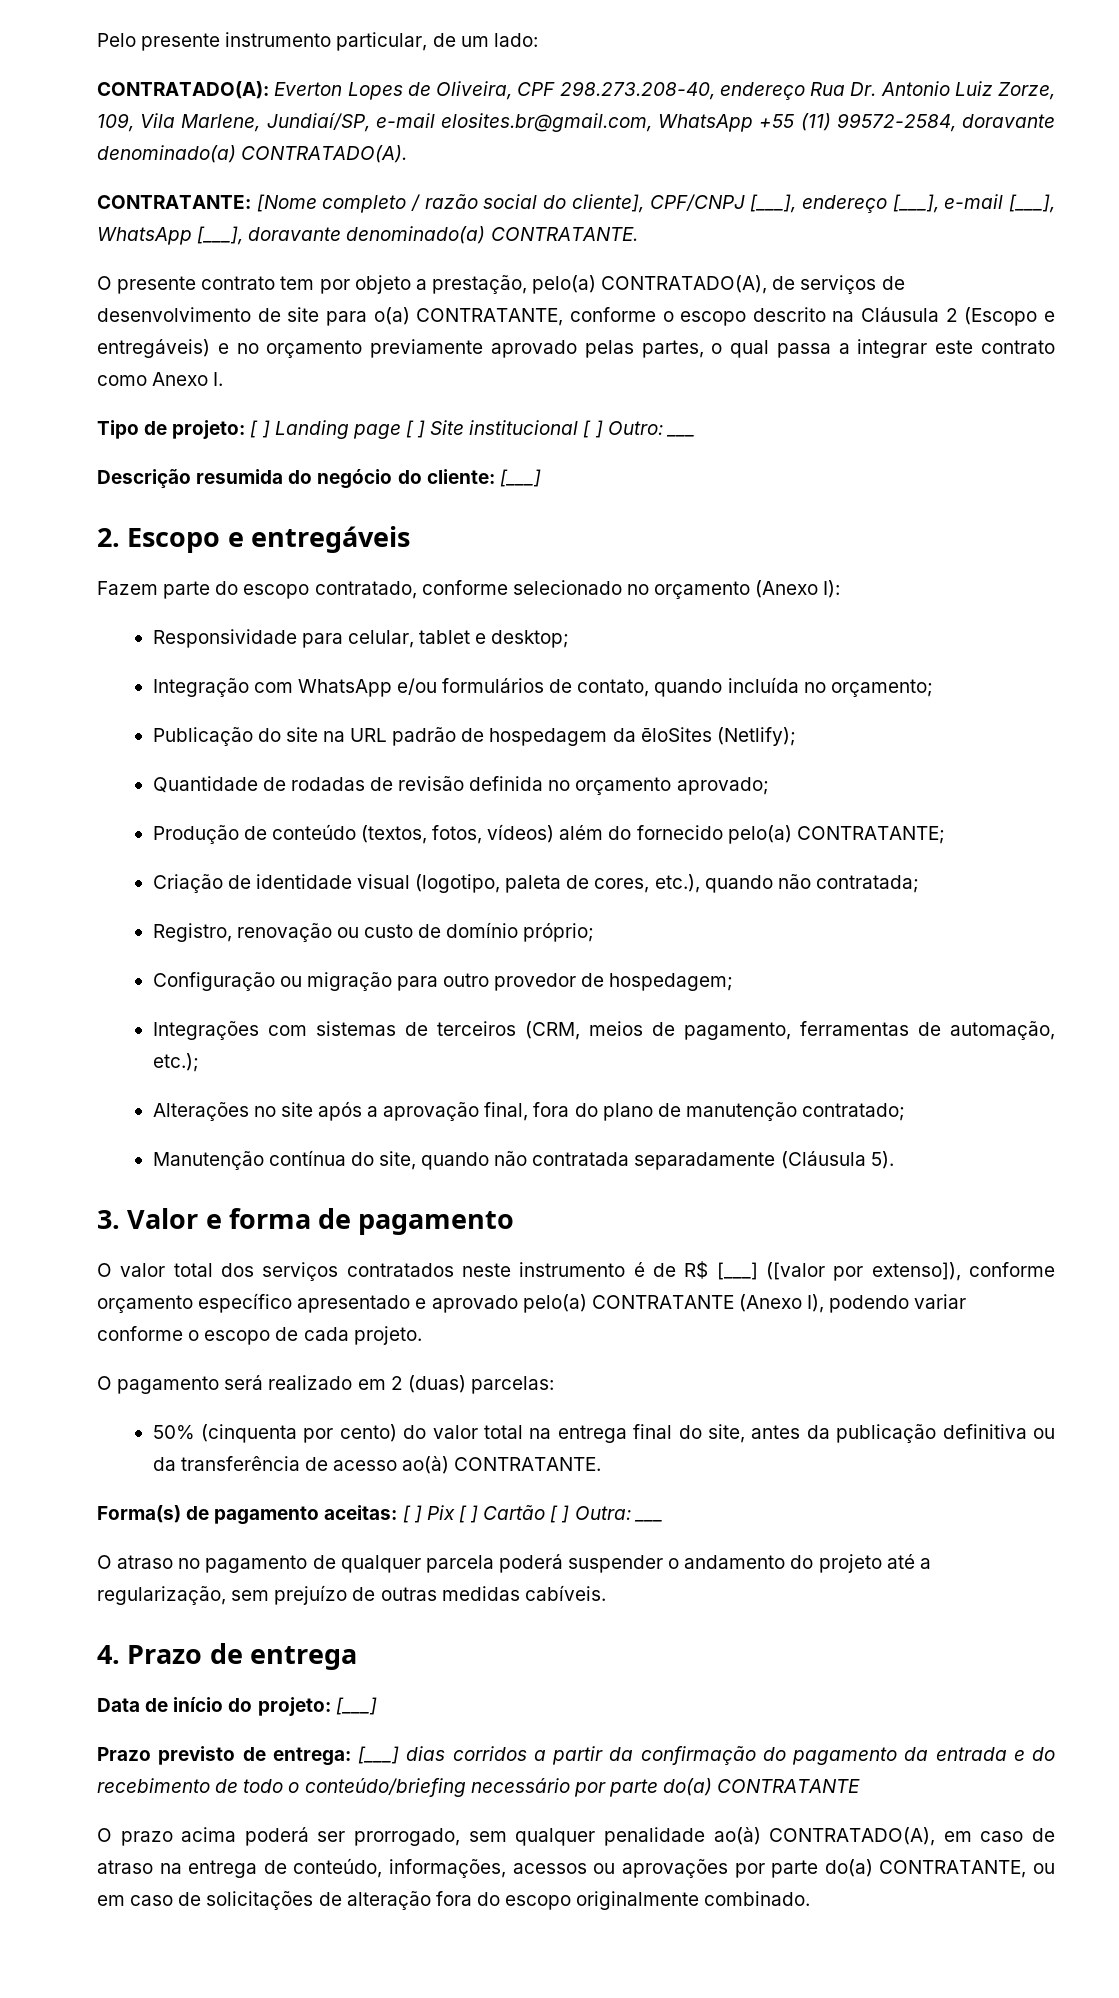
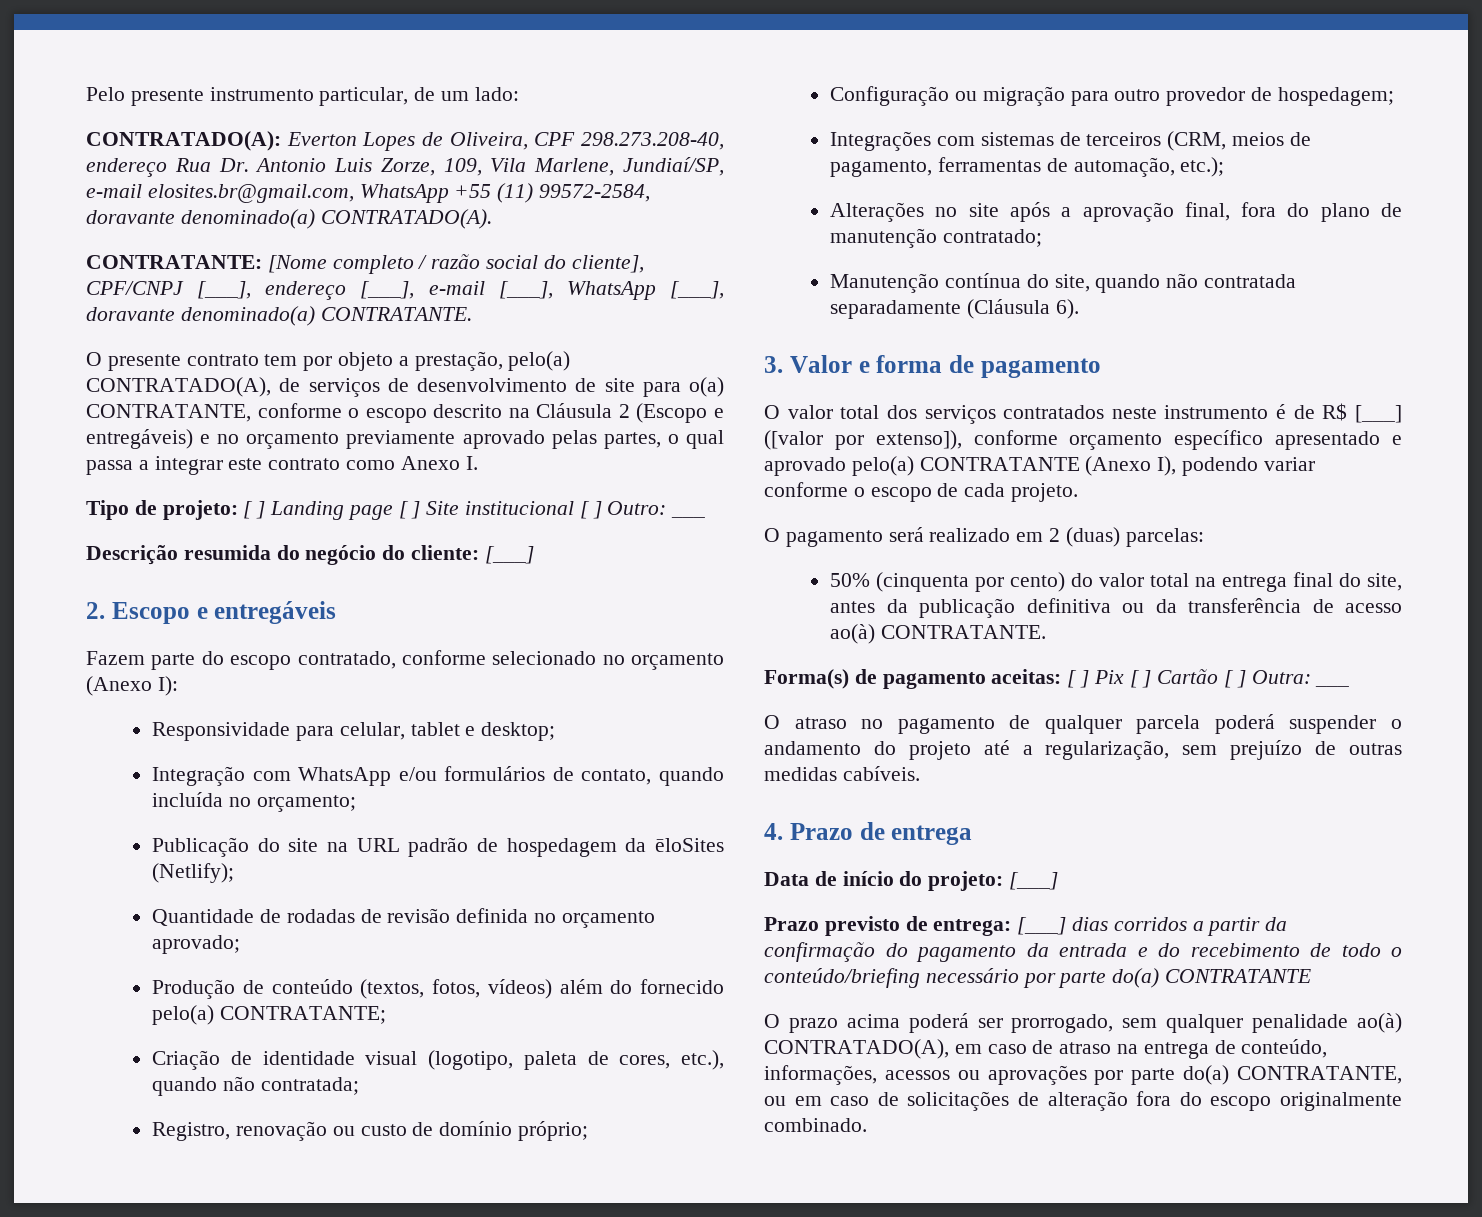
[954,81,993,96] Luiz -> [334,158,373,172] Luis
[870,1151,894,1169] 5). -> [1055,299,1079,319] 6).

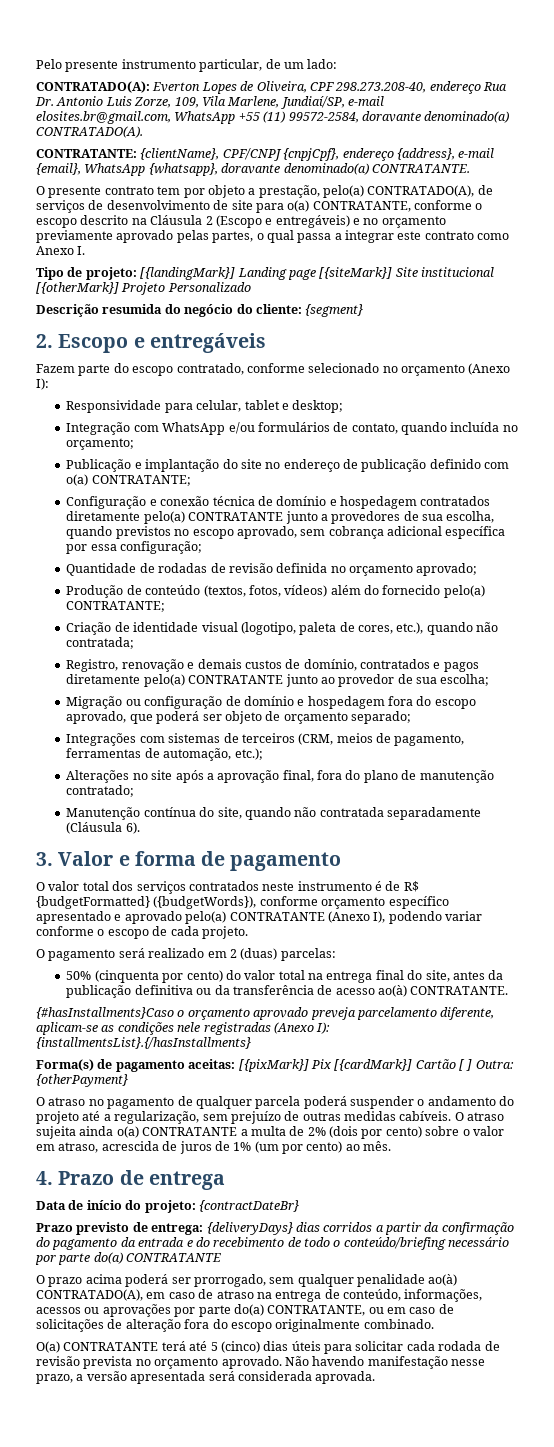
[267,254,644,274] [86,281,724,300] [Nome completo / razão social do cliente], CPF/CNPJ [___], endereço [___], e-mail [___], WhatsApp [___], -> [140,148,495,161] [36,163,218,176] {clientName}, CPF/CNPJ {cnpjCpf}, endereço {address}, e-mail {email}, WhatsApp {whatsapp},
[243,501,667,520] [671,515,706,518] [ ] Landing page [ ] Site institucional [ ] Outro: ___ -> [140,267,494,280] [36,282,251,295] [{landingMark}] Landing page [{siteMark}] Site institucional [{otherMark}] Projeto Personalizado
[484,546,534,564] [___] -> [305,304,364,317] {segment}
[257,837,724,857] [152,863,235,883] do site na URL padrão de hospedagem da ēloSites (Netlify); -> [134,459,510,472] [66,474,191,486] [66,496,491,509] [66,511,495,524] [66,526,506,539] [66,541,203,554] e implantação do site no endereço de publicação definido com o(a) CONTRATANTE; // Configuração e conexão técnica de domínio e hospedagem contratados diretamente pelo(a) CONTRATANTE junto a provedores de sua escolha, quando previstos no escopo aprovado, sem cobrança adicional específica por essa configuração;
[332,1121,588,1141] [830,86,1394,106] ou custo de domínio próprio; // Configuração ou migração para outro provedor de hospedagem; -> [187,659,479,672] [66,674,490,687] [66,696,476,709] [66,711,412,724] e demais custos de domínio, contratados e pagos diretamente pelo(a) CONTRATANTE junto ao provedor de sua escolha; // Migração ou configuração de domínio e hospedagem fora do escopo aprovado, que poderá ser objeto de orçamento separado;
[1355,405,1402,423] [764,430,962,450] [___] ([valor por extenso]), -> [36,896,257,909] {budgetFormatted} ({budgetWords}),
(1046, 632) none -> [36,1007,495,1020] [36,1022,331,1035] [36,1037,251,1049] // {#hasInstallments}Caso o orçamento aprovado preveja parcelamento diferente, aplicam-se as condições nele registradas (Anexo I): {installmentsList}.{/hasInstallments}
[1067,670,1152,688] [ ] Pix [ ] -> [238,1059,413,1072] [{pixMark}] Pix [{cardMark}]
[1315,684,1350,687] ___ -> [36,1074,128,1087] {otherPayment}
(920, 773) none -> [454,1112,505,1121] [36,1126,504,1139] [36,1141,392,1154] O atraso sujeita ainda o(a) CONTRATANTE a multa de 2% (dois por cento) sobre o valor em atraso, acrescida de juros de 1% (um por cento) ao mês.
[1009,872,1059,890] [___] -> [198,1200,299,1212] {contractDateBr}
[1017,917,1067,935] [___] -> [206,1222,293,1235] {deliveryDays}
(867, 1125) none -> [36,1341,500,1354] [36,1356,485,1369] [36,1371,376,1384] // O(a) CONTRATANTE terá até 5 (cinco) dias úteis para solicitar cada rodada de revisão prevista no orçamento aprovado. Não havendo manifestação nesse prazo, a versão apresentada será considerada aprovada.

